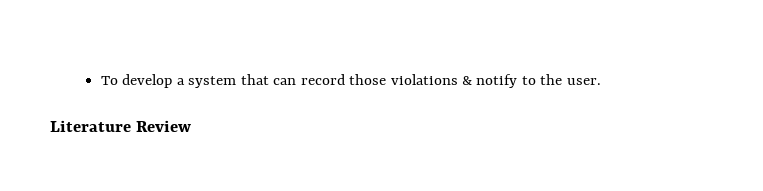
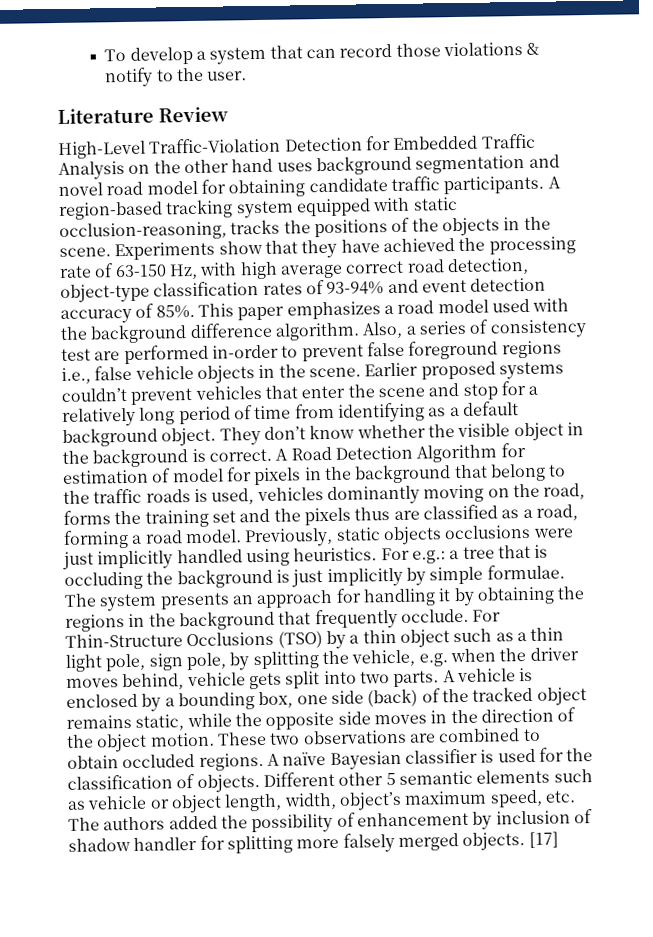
(192, 126) none -> [58,133,536,159] [58,154,560,180] [58,175,561,198] [58,197,458,220] [59,216,551,241] [59,236,576,261] [59,257,529,280] [60,277,547,303] [60,298,570,324] [60,319,587,344] [61,340,562,365] [61,361,564,384] [61,381,539,405] [62,401,519,427] [62,422,584,447] [62,443,526,468] [63,463,567,486] [63,483,586,506] [63,504,578,528] [63,524,574,549] [62,544,549,570] [64,564,565,590] [64,586,585,612] [65,608,502,632] [65,627,565,650] [65,647,579,672] [66,667,534,691] [66,686,587,712] [66,707,577,731] [66,728,541,753] [67,747,594,771] [67,769,593,793] [67,789,576,814] [68,809,593,834] [68,831,559,854] // High-Level Traffic-Violation Detection for Embedded Traffic Analysis on the other hand uses background segmentation and novel road model for obtaining candidate traffic participants. A region-based tracking system equipped with static occlusion-reasoning, tracks the positions of the objects in the scene. Experiments show that they have achieved the processing rate of 63-150 Hz, with high average correct road detection, object-type classification rates of 93-94% and event detection accuracy of 85%. This paper emphasizes a road model used with the background difference algorithm. Also, a series of consistency test are performed in-order to prevent false foreground regions i.e., false vehicle objects in the scene. Earlier proposed systems couldn’t prevent vehicles that enter the scene and stop for a relatively long period of time from identifying as a default background object. They don’t know whether the visible object in the background is correct. A Road Detection Algorithm for estimation of model for pixels in the background that belong to the traffic roads is used, vehicles dominantly moving on the road, forms the training set and the pixels thus are classified as a road, forming a road model. Previously, static objects occlusions were just implicitly handled using heuristics. For e.g.: a tree that is occluding the background is just implicitly by simple formulae. The system presents an approach for handling it by obtaining the regions in the background that frequently occlude. For Thin-Structure Occlusions (TSO) by a thin object such as a thin light pole, sign pole, by splitting the vehicle, e.g. when the driver moves behind, vehicle gets split into two parts. A vehicle is enclosed by a bounding box, one side (back) of the tracked object remains static, while the opposite side moves in the direction of the object motion. These two observations are combined to obtain occluded regions. A naïve Bayesian classifier is used for the classification of objects. Different other 5 semantic elements such as vehicle or object length, width, object’s maximum speed, etc. The authors added the possibility of enhancement by inclusion of shadow handler for splitting more falsely merged objects. [17]

